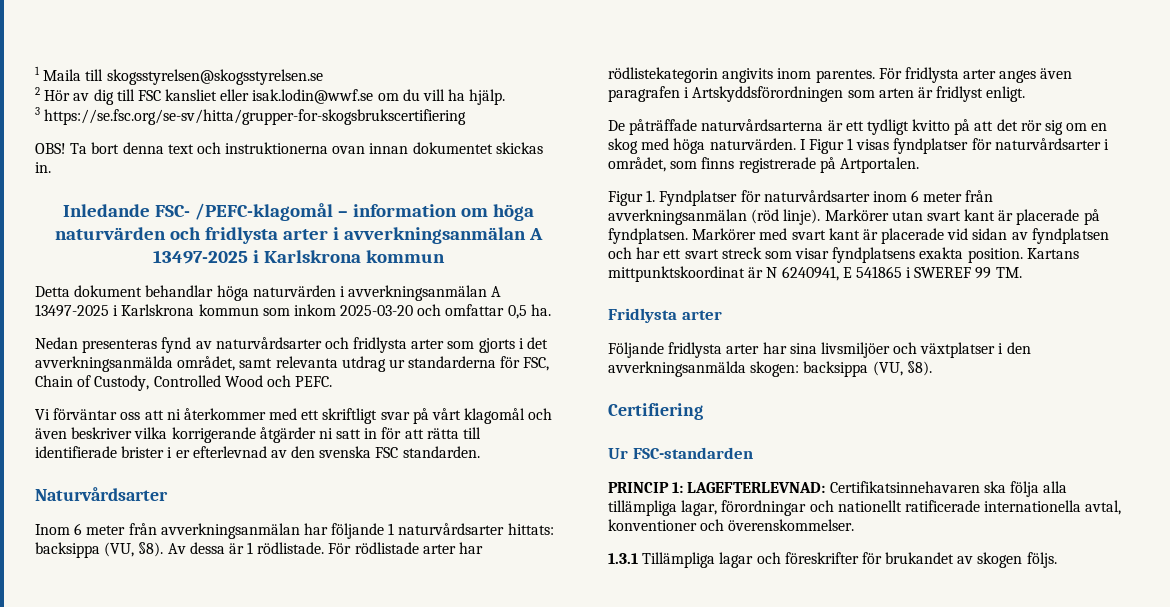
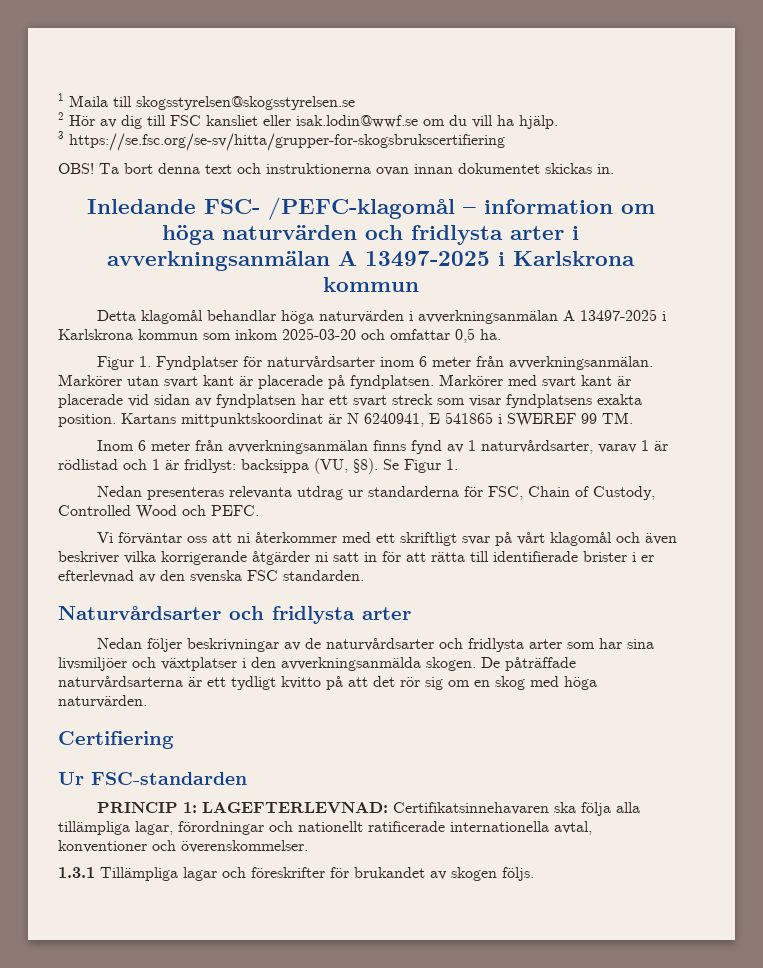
[74,285,143,297] dokument -> [140,310,203,324] klagomål
[35,337,549,353] [35,356,273,372] Nedan presenteras fynd av naturvårdsarter och fridlysta arter som gjorts i det avverkningsanmälda området, samt -> [96,356,653,370] [58,374,631,389] [58,394,642,408] [58,412,633,427] [96,440,668,454] [58,458,458,474] [96,486,224,500] Figur 1. Fyndplatser för naturvårdsarter inom 6 meter från avverkningsanmälan. Markörer utan svart kant är placerade på fyndplatsen. Markörer med svart kant är placerade vid sidan av fyndplatsen har ett svart streck som visar fyndplatsens exakta position. Kartans mittpunktskoordinat är N 6240941, E 541865 i SWEREF 99 TM. // Inom 6 meter från avverkningsanmälan finns fynd av 1 naturvårdsarter, varav 1 är rödlistad och 1 är fridlyst: backsippa (VU, §8). Se Figur 1. // Nedan presenteras
[35,523,554,539] [35,542,484,558] [608,67,1073,83] [608,86,1026,102] // Inom 6 meter från avverkningsanmälan har följande 1 naturvårdsarter hittats: backsippa (VU, §8). Av dessa är 1 rödlistade. För rödlistade arter har rödlistekategorin angivits inom parentes. För fridlysta arter anges även paragrafen i Artskyddsförordningen som arten är fridlyst enligt. // -> [229,606,411,624] [96,638,654,652] [58,657,476,671] och fridlysta arter // Nedan följer beskrivningar av de naturvårdsarter och fridlysta arter som har sina livsmiljöer och växtplatser i den avverkningsanmälda skogen.
[799,138,1110,154] [608,157,919,173] [608,190,994,206] [608,209,1100,225] [608,228,1109,244] [608,247,1079,263] [608,266,1022,282] [608,308,722,323] [608,342,1031,358] [608,361,932,377] I Figur 1 visas fyndplatser för naturvårdsarter i området, som finns registrerade på Artportalen. // Figur 1. Fyndplatser för naturvårdsarter inom 6 meter från avverkningsanmälan (röd linje). Markörer utan svart kant är placerade på fyndplatsen. Markörer med svart kant är placerade vid sidan av fyndplatsen och har ett svart streck som visar fyndplatsens exakta position. Kartans mittpunktskoordinat är N 6240941, E 541865 i SWEREF 99 TM. // Fridlysta arter // Följande fridlysta arter har sina livsmiljöer och växtplatser i den avverkningsanmälda skogen: backsippa (VU, §8). -> (147, 701) none

